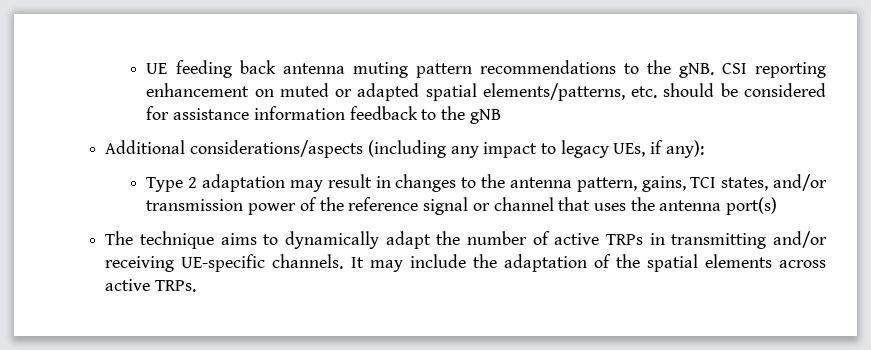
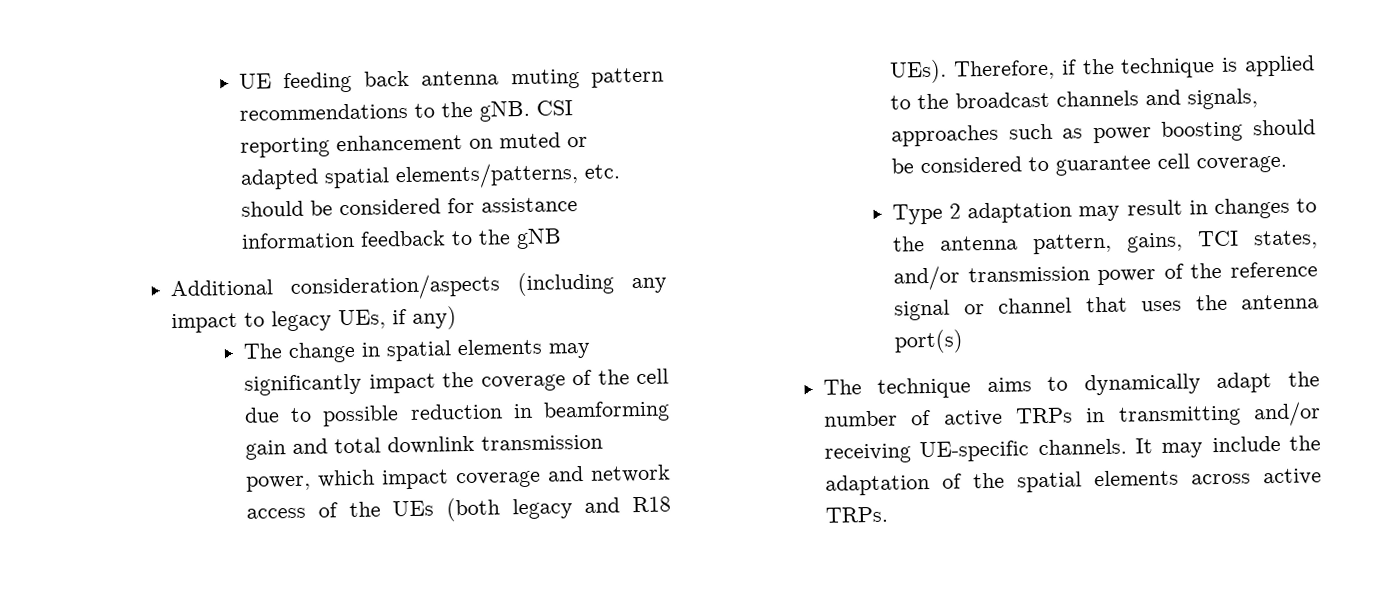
[190,140,364,158] considerations/aspects -> [289,273,501,302] consideration/aspects
[665,140,704,158] any): -> [411,306,457,330] [243,338,592,364] [244,368,669,396] [244,400,670,427] [245,434,604,460] [246,464,671,492] [246,496,671,522] [889,55,1315,84] [890,88,1259,110] [891,119,1316,147] [891,153,1288,176] any) // The change in spatial elements may significantly impact the coverage of the cell due to possible reduction in beamforming gain and total downlink transmission power, which impact coverage and network access of the UEs (both legacy and R18 UEs). Therefore, if the technique is applied to the broadcast channels and signals, approaches such as power boosting should be considered to guarantee cell coverage.

